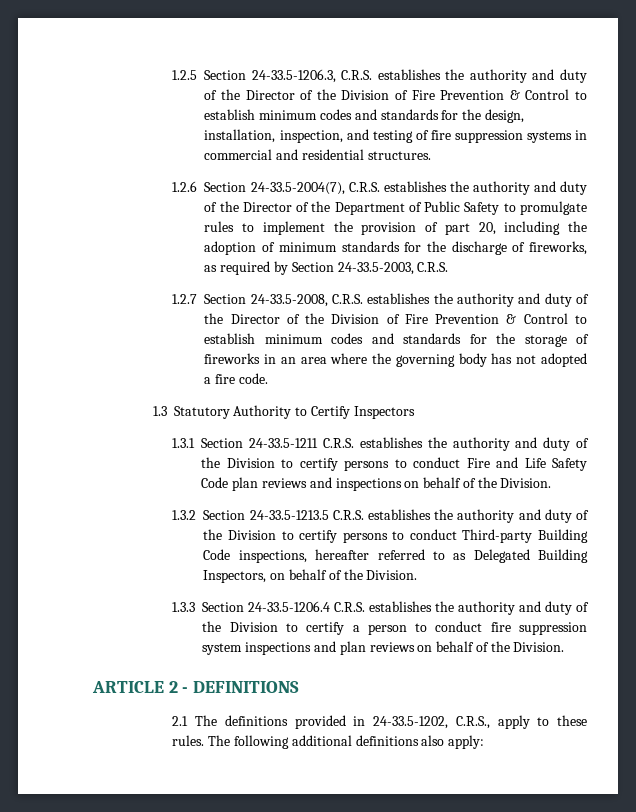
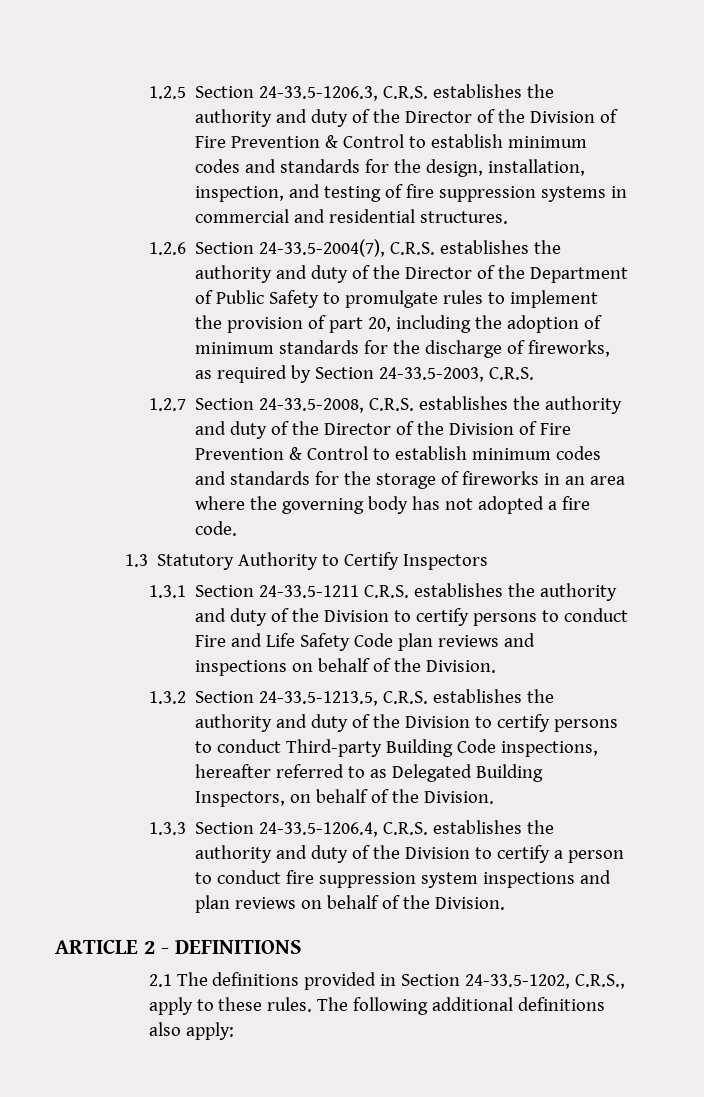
[249,510,329,520] 24-33.5-1213.5 -> [258,691,378,706] 24-33.5-1213.5,
[248,601,331,612] 24-33.5-1206.4 -> [258,822,378,837] 24-33.5-1206.4,
(366, 721) none -> [401,974,461,986] Section

